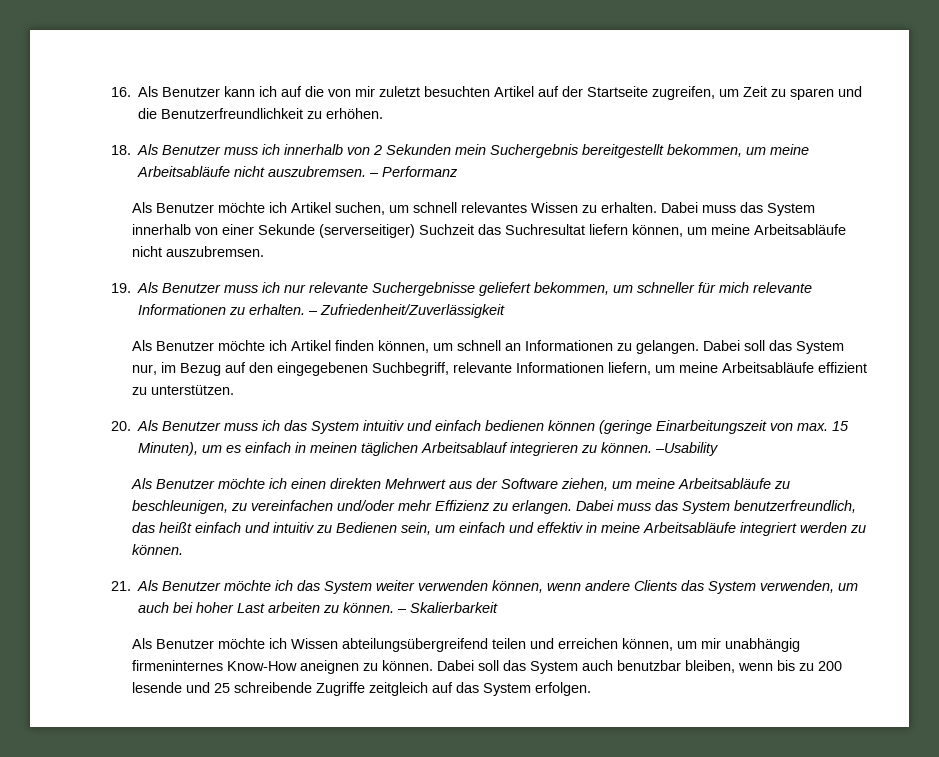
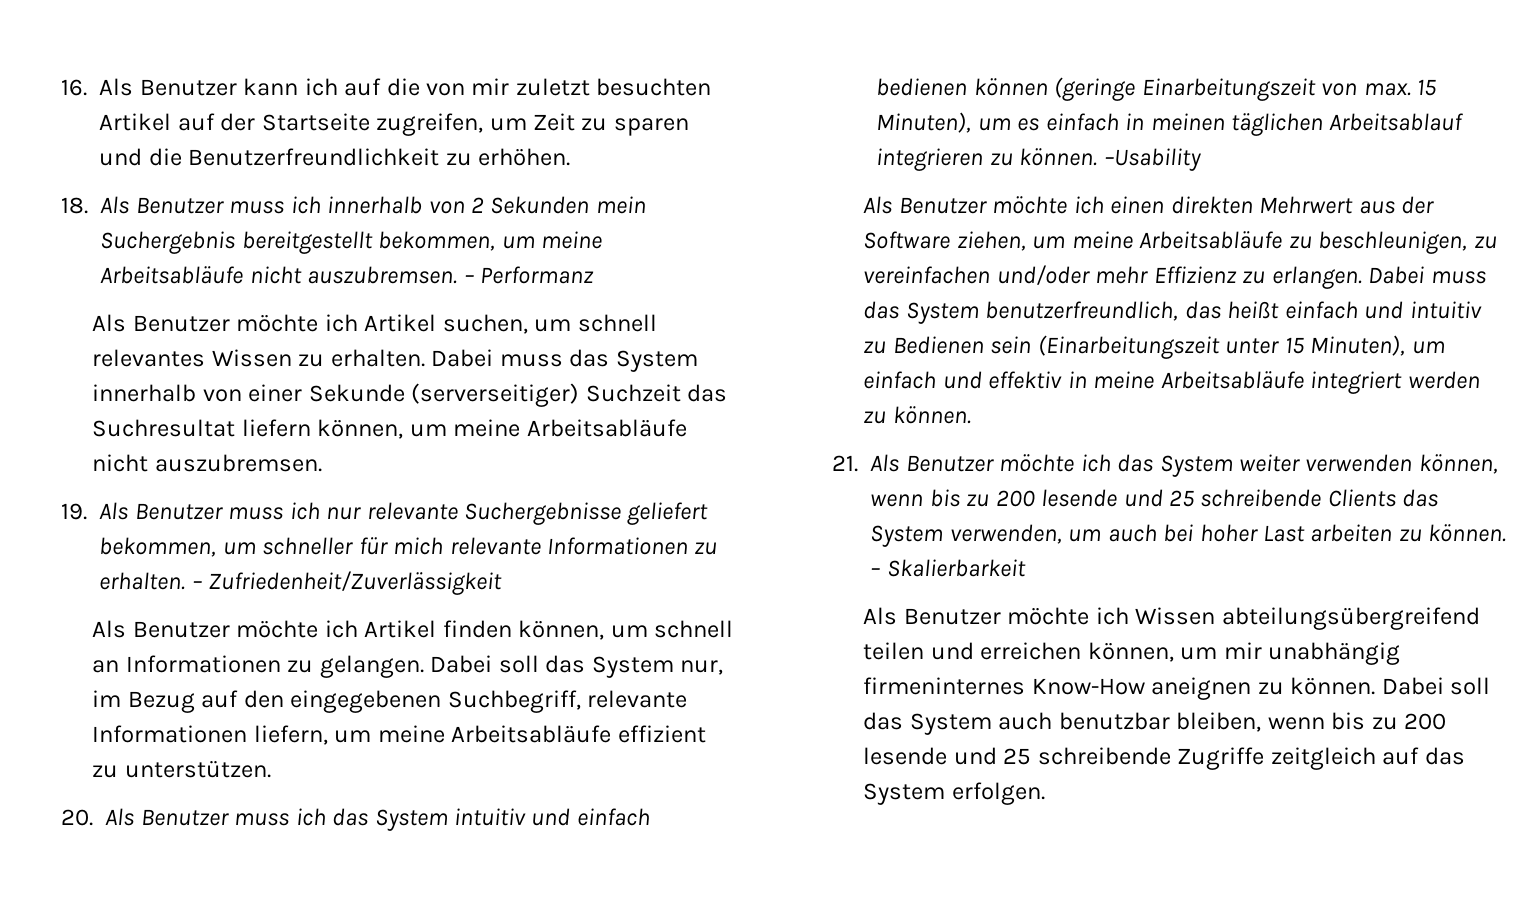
[400,522,431,535] sein, -> [990,335,1406,359] sein (Einarbeitungszeit unter 15 Minuten),
[585,580,631,591] andere -> [929,489,1322,507] bis zu 200 lesende und 25 schreibende

